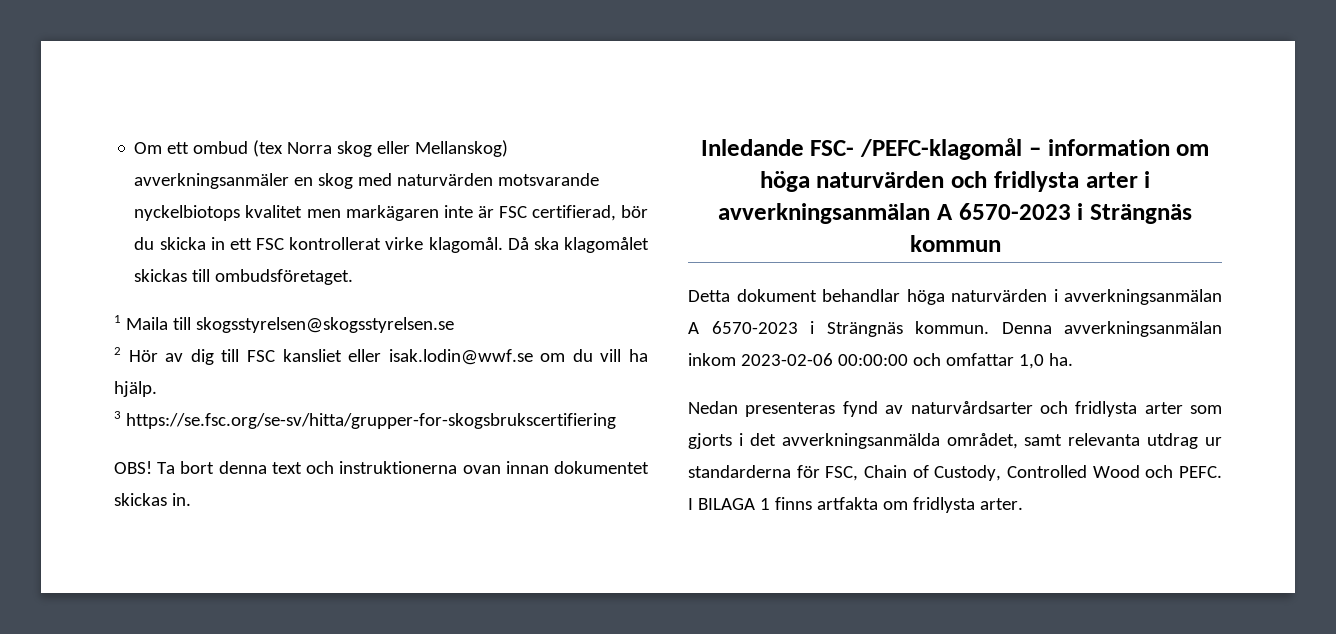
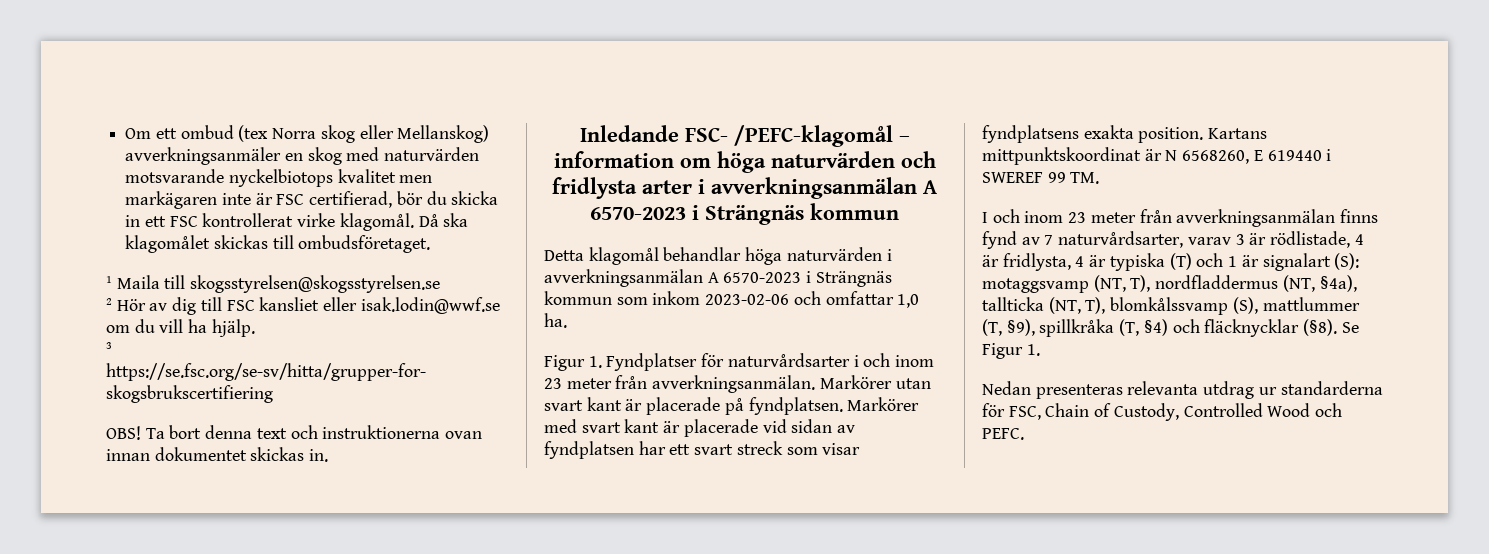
[736,289,817,302] dokument -> [588,247,659,265] klagomål
[915,321,1222,337] kommun. Denna avverkningsanmälan -> [544,291,648,305] kommun som
[837,354,908,366] 00:00:00 -> (790, 299) none
[688,401,1222,417] [688,433,1063,449] Nedan presenteras fynd av naturvårdsarter och fridlysta arter som gjorts i det avverkningsanmälda området, samt -> [544,353,935,371] [544,375,931,393] [544,397,920,415] [544,419,856,437] [544,441,861,459] [982,125,1268,143] [982,147,1332,165] [982,172,1100,184] [982,209,1379,227] [982,231,1364,249] [982,253,1360,271] [982,275,1357,293] [982,297,1360,315] [982,319,1359,337] [982,343,1040,359] [982,381,1123,399] Figur 1. Fyndplatser för naturvårdsarter i och inom 23 meter från avverkningsanmälan. Markörer utan svart kant är placerade på fyndplatsen. Markörer med svart kant är placerade vid sidan av fyndplatsen har ett svart streck som visar fyndplatsens exakta position. Kartans mittpunktskoordinat är N 6568260, E 619440 i SWEREF 99 TM. // I och inom 23 meter från avverkningsanmälan finns fynd av 7 naturvårdsarter, varav 3 är rödlistade, 4 är fridlysta, 4 är typiska (T) och 1 är signalart (S): motaggsvamp (NT, T), nordfladdermus (NT, §4a), tallticka (NT, T), blomkålssvamp (S), mattlummer (T, §9), spillkråka (T, §4) och fläcknycklar (§8). Se Figur 1. // Nedan presenteras
[688,497,1023,513] I BILAGA 1 finns artfakta om fridlysta arter. -> (1024, 434) none

